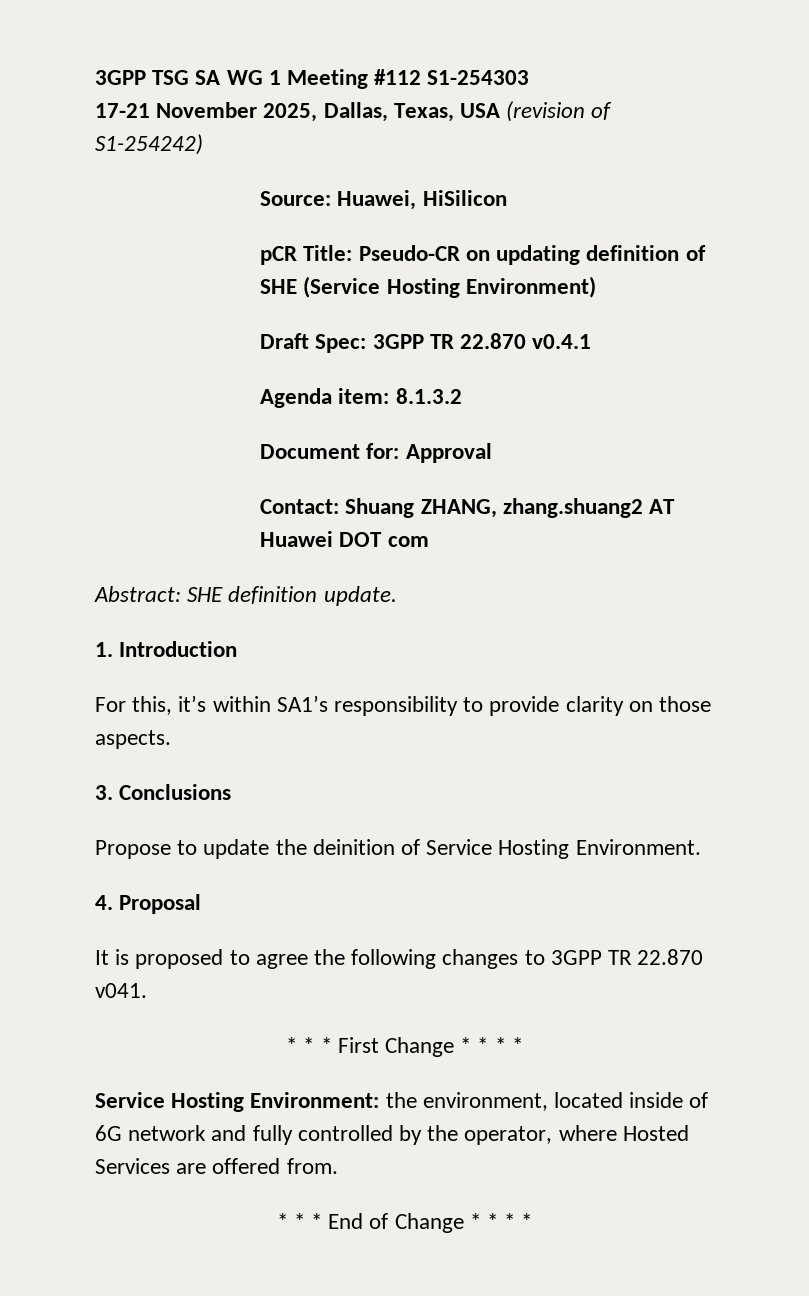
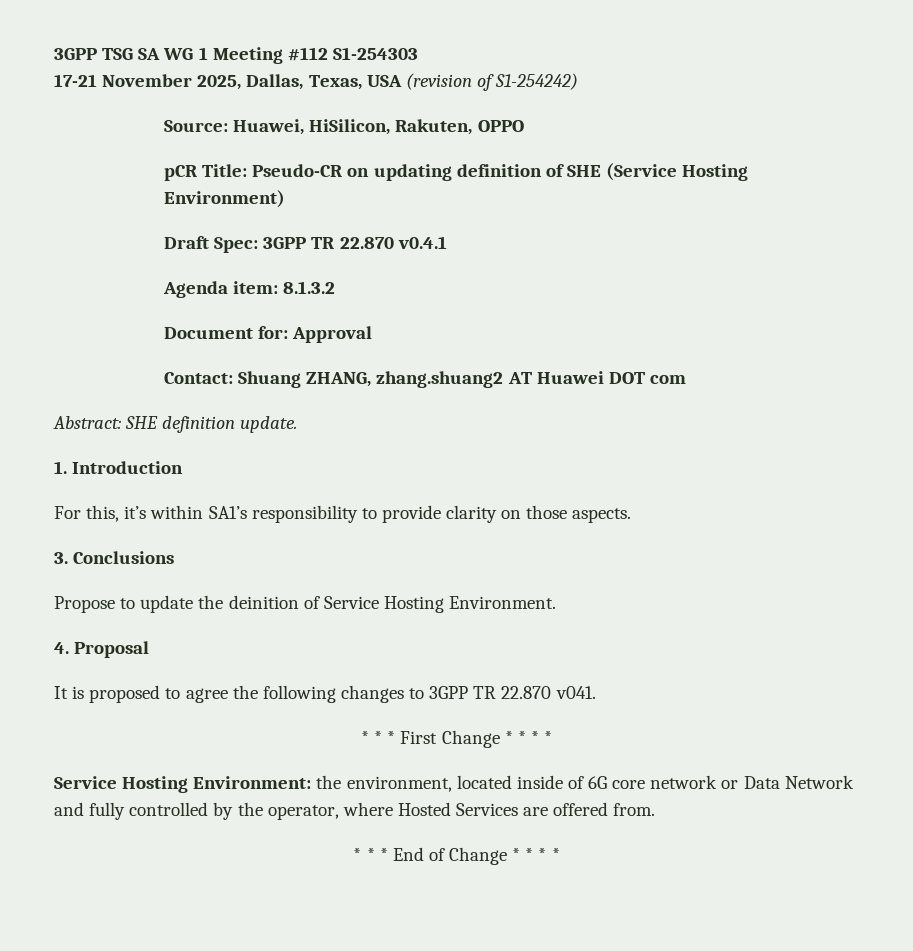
[422,190,507,206] HiSilicon -> [309,119,524,135] HiSilicon, Rakuten, OPPO
[128,1125,207,1141] network -> [612,775,854,789] core network or Data Network

